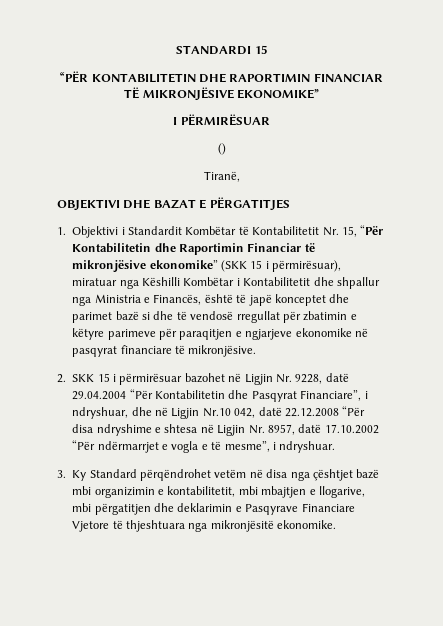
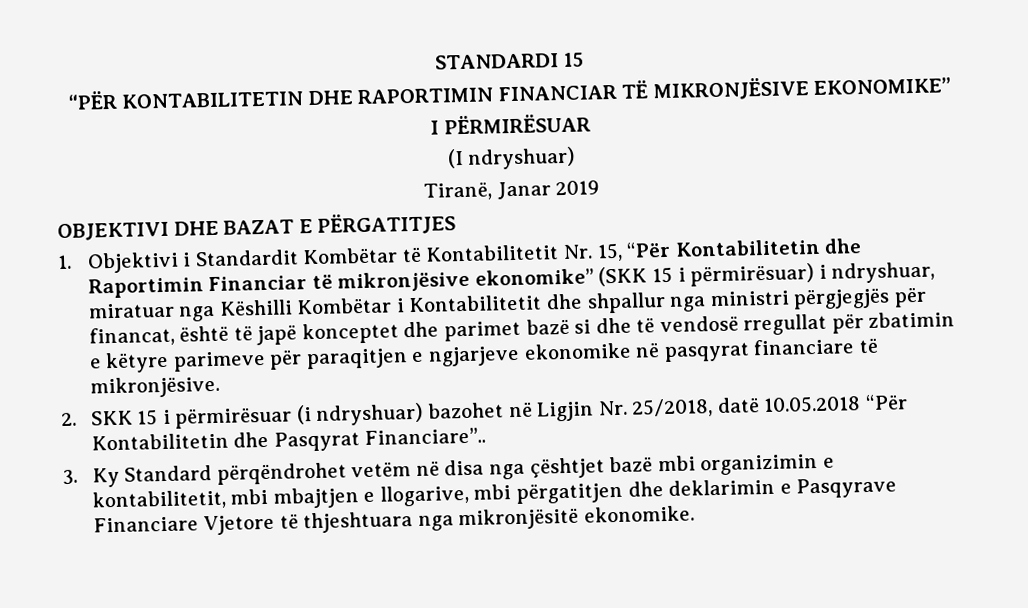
[217,143,226,155] () -> [446,146,576,170] (I ndryshuar)
(240, 176) none -> [496,180,601,200] Janar 2019
[272,260,342,272] përmirësuar), -> [690,261,936,287] përmirësuar) i ndryshuar,
[94,294,202,305] Ministria e Financës, -> [709,287,927,310] [88,326,175,347] ministri përgjegjës për financat,
(183, 379) none -> [295,402,424,426] (i ndryshuar)
[295,373,349,384] [72,391,127,400] 9228, datë 29.04.2004 -> [631,395,862,418] 25/2018, datë 10.05.2018
[300,390,368,401] [72,406,366,419] [72,424,379,436] [72,440,336,453] Financiare”, i ndryshuar, dhe në Ligjin Nr.10 042, datë 22.12.2008 “Për disa ndryshime e shtesa në Ligjin Nr. 8957, datë 17.10.2002 “Për ndërmarrjet e vogla e të mesme”, i ndryshuar. -> [364,427,487,445] Financiare”..

